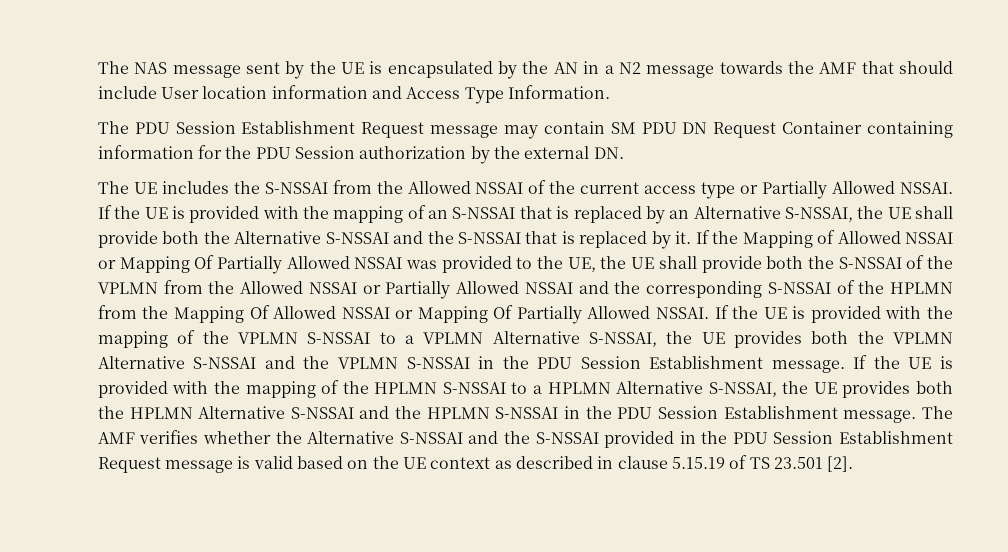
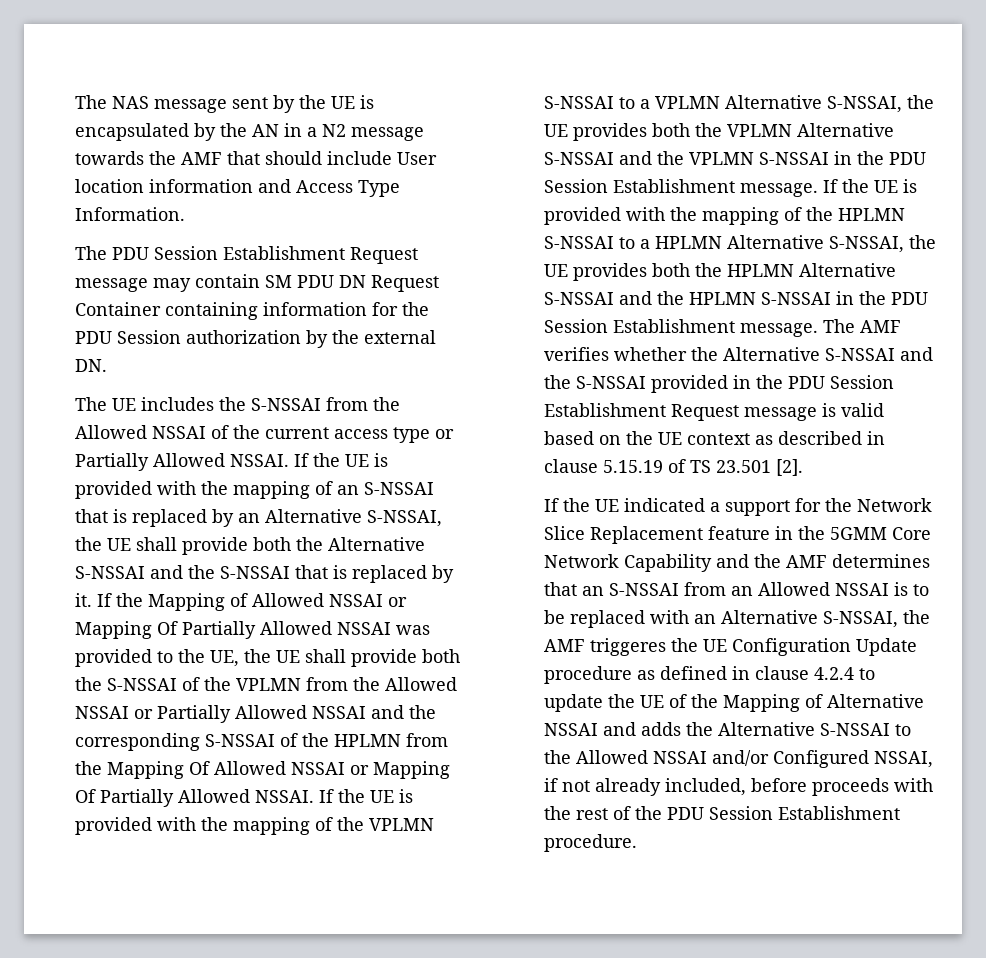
(854, 464) none -> [544,498,933,516] [544,526,932,544] [544,554,931,572] [544,582,930,596] [544,610,931,628] [544,638,918,656] [544,666,876,684] [544,694,925,712] [544,722,912,736] [544,750,934,768] [544,778,934,796] [544,806,901,820] [544,834,638,852] // If the UE indicated a support for the Network Slice Replacement feature in the 5GMM Core Network Capability and the AMF determines that an S-NSSAI from an Allowed NSSAI is to be replaced with an Alternative S-NSSAI, the AMF triggeres the UE Configuration Update procedure as defined in clause 4.2.4 to update the UE of the Mapping of Alternative NSSAI and adds the Alternative S-NSSAI to the Allowed NSSAI and/or Configured NSSAI, if not already included, before proceeds with the rest of the PDU Session Establishment procedure.

